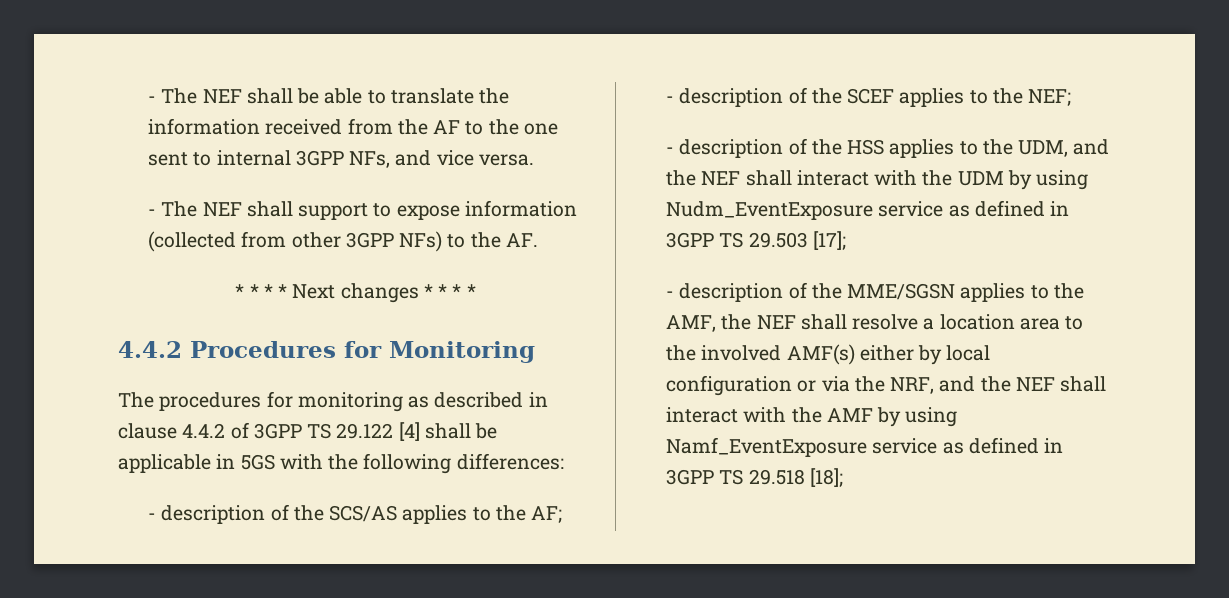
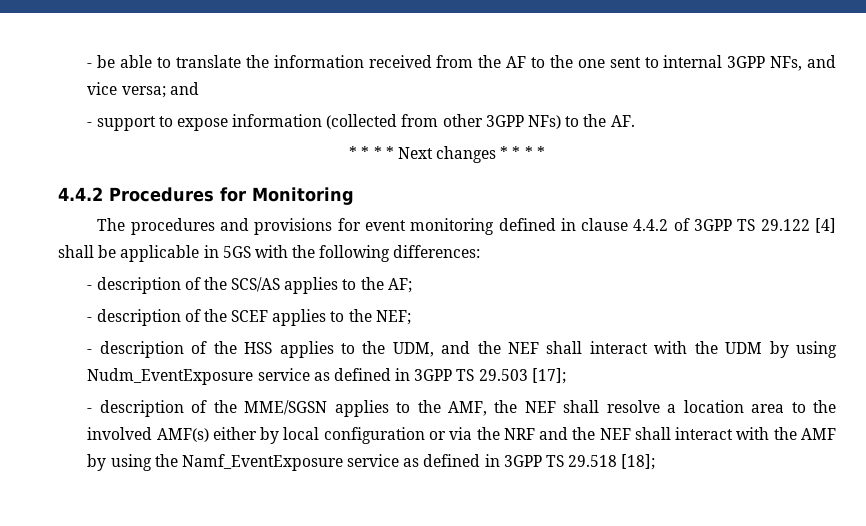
[148,88,293,104] - The NEF shall -> [87,63,93,68] -
[478,154,534,166] [148,201,293,217] versa. // - The NEF shall -> [121,82,199,98] [87,122,93,127] versa; and // -
[266,391,524,412] for monitoring as described -> [220,218,556,235] and provisions for event monitoring defined
[890,377,935,394] NRF, -> [503,428,535,440] NRF
(958, 417) none -> [154,454,178,467] the

